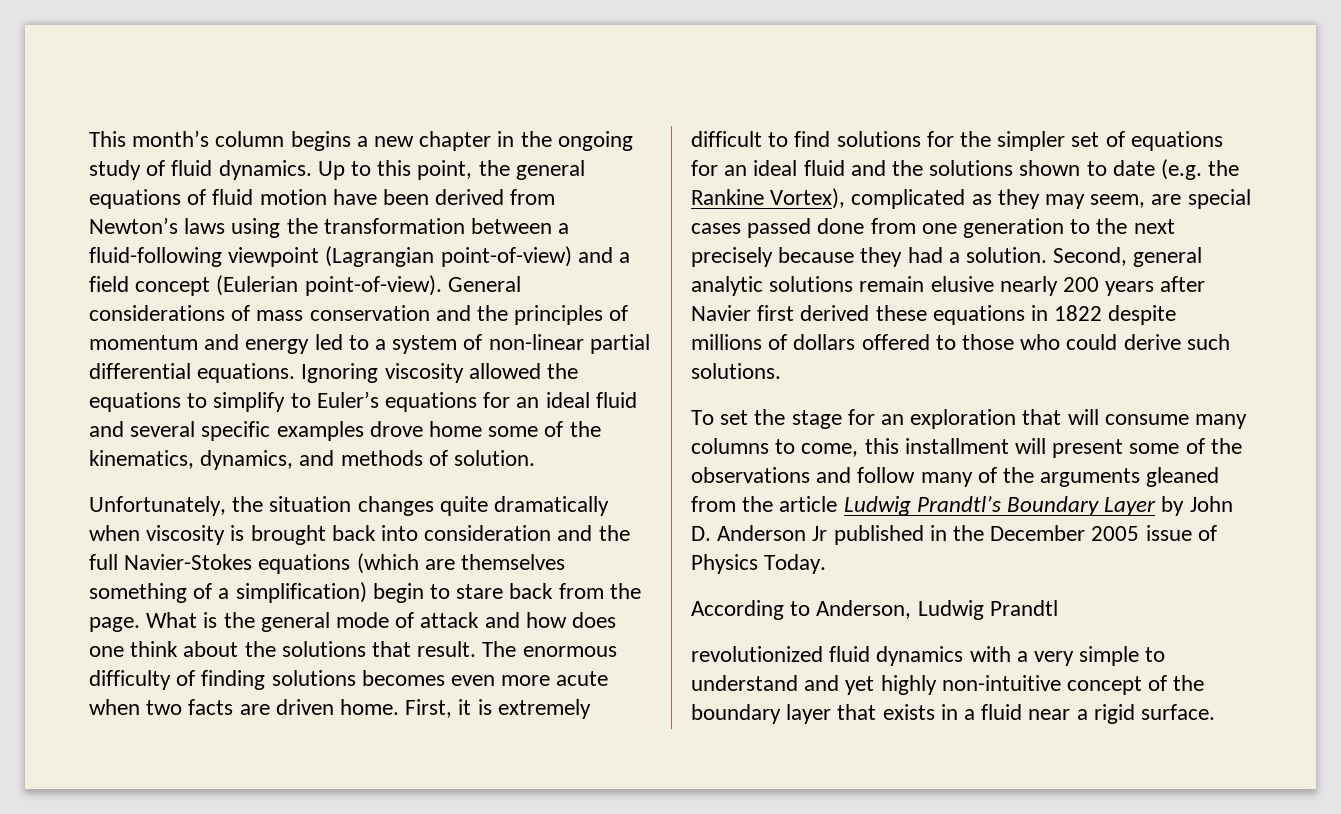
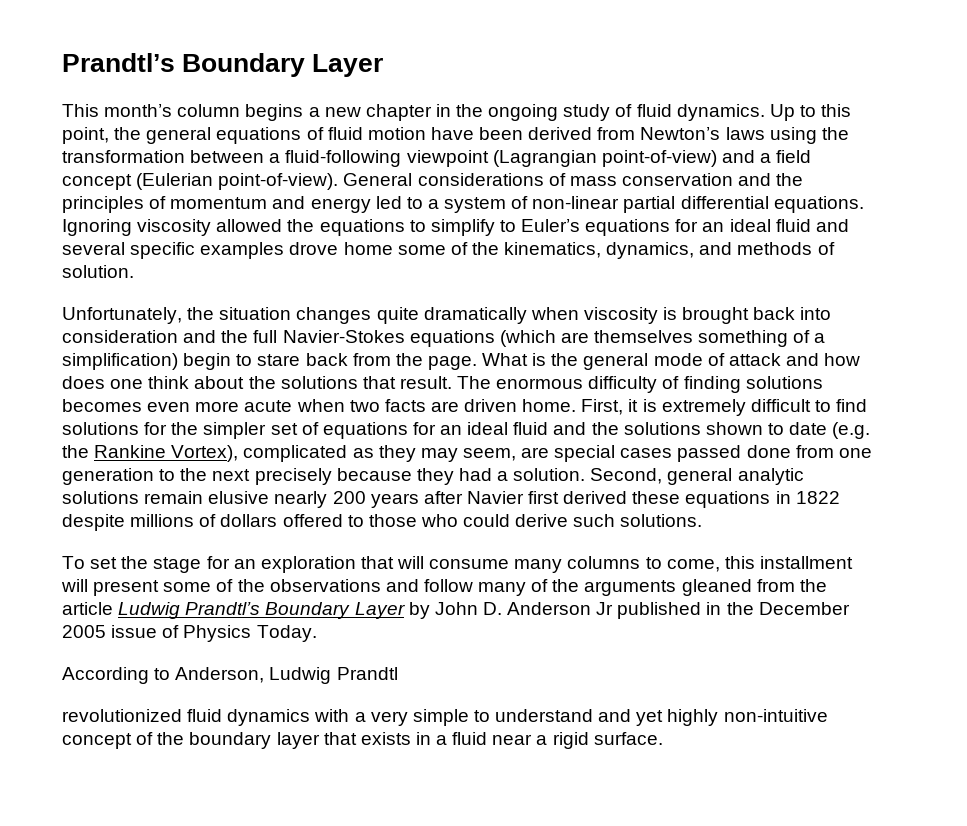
(89, 139) none -> [62,53,384,77] Prandtl’s Boundary Layer //

